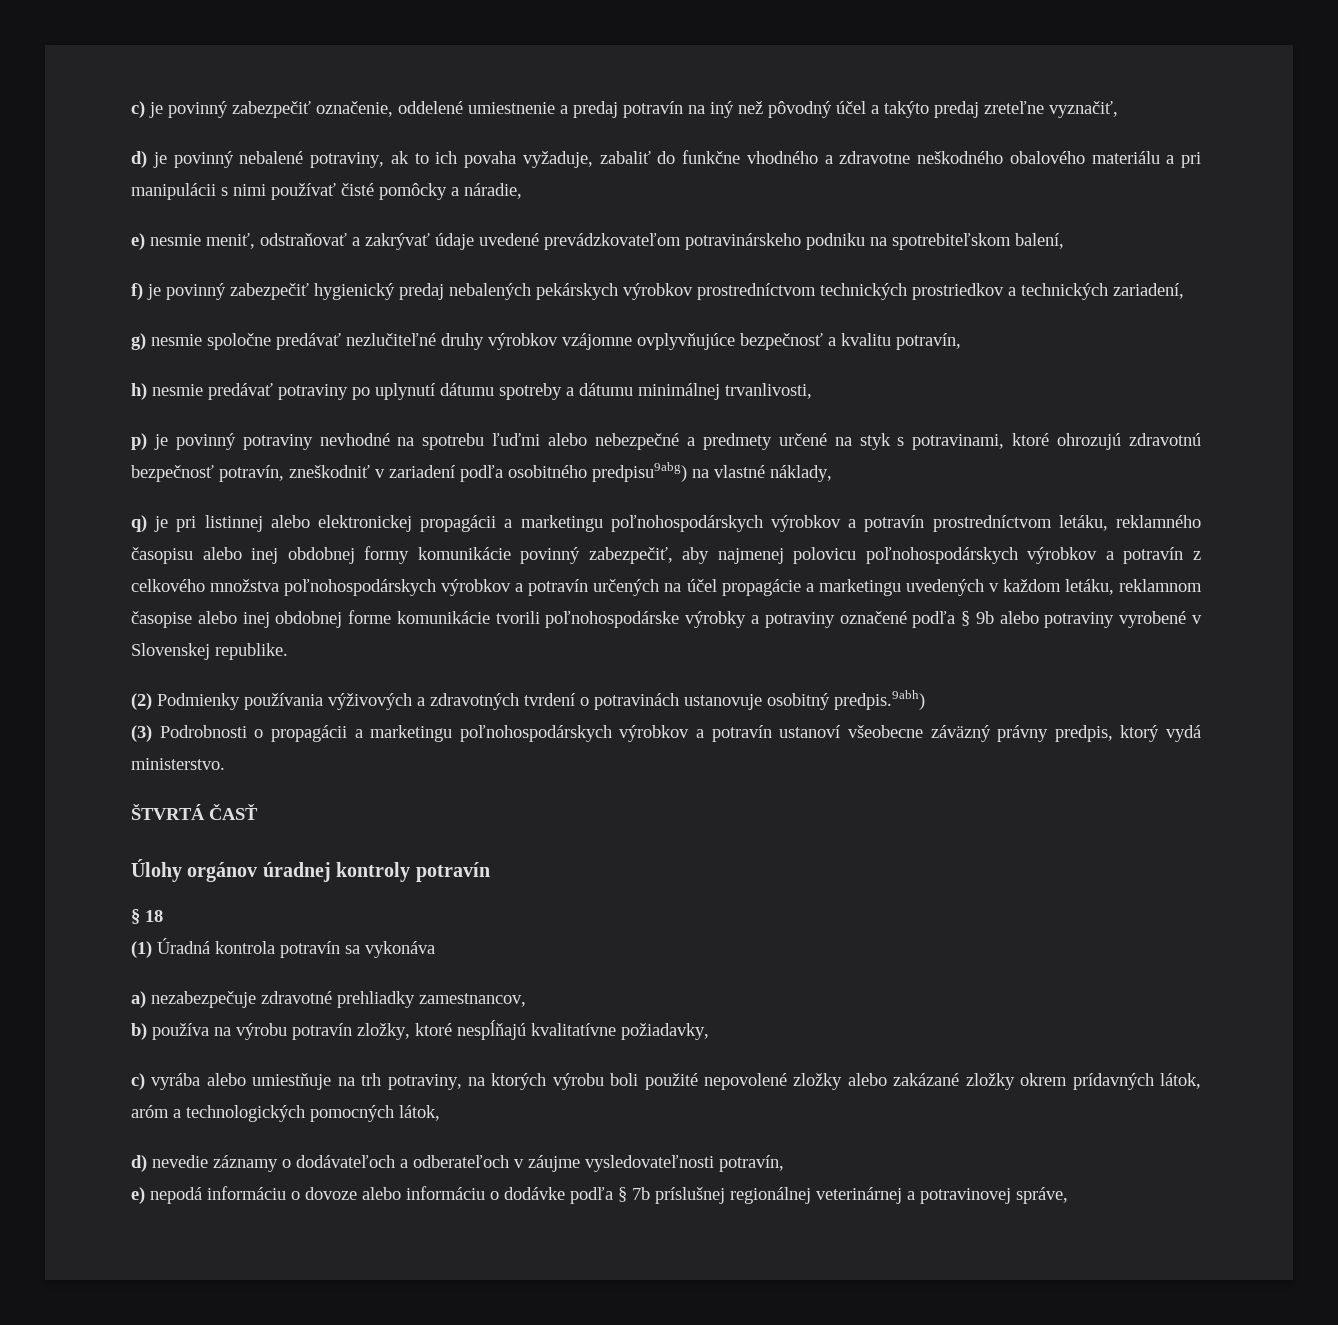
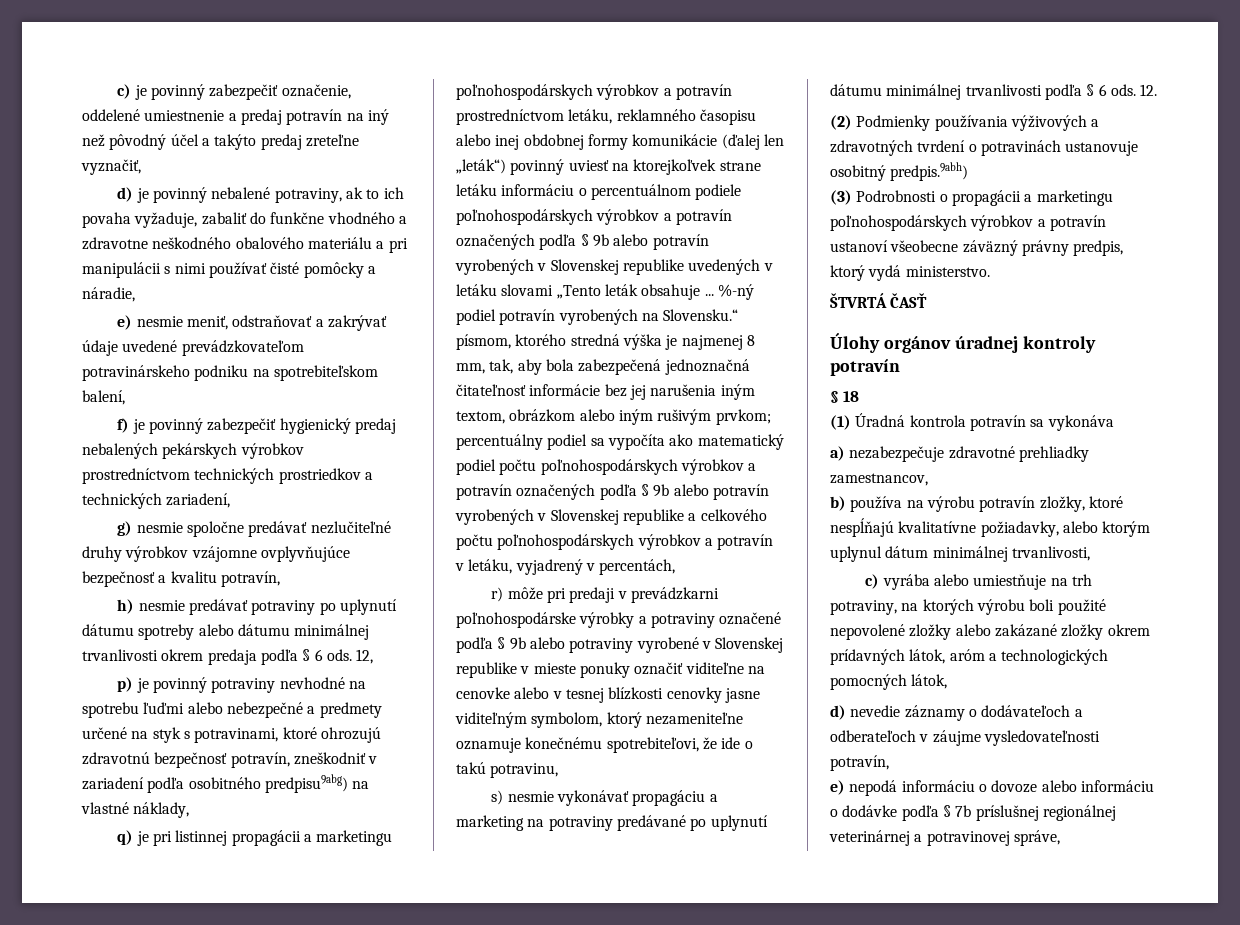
[566,383,812,400] a dátumu minimálnej trvanlivosti, -> [198,624,370,640] [82,649,374,665] alebo dátumu minimálnej trvanlivosti okrem predaja podľa § 6 ods. 12,
[270,515,412,532] alebo elektronickej -> (228, 838) none
[520,547,1201,564] [131,579,1202,596] [131,610,540,628] povinný zabezpečiť, aby najmenej polovicu poľnohospodárskych výrobkov a potravín z celkového množstva poľnohospodárskych výrobkov a potravín určených na účel propagácie a marketingu uvedených v každom letáku, reklamnom časopise alebo inej obdobnej forme komunikácie tvorili -> [721,134,784,150] [456,159,761,175] [456,184,742,200] [456,209,732,225] [456,234,709,250] [455,259,773,275] [456,284,754,300] [456,309,739,325] [456,334,755,350] [456,359,750,375] [456,384,755,400] [456,409,771,425] [456,434,784,450] [456,459,757,475] [456,484,769,500] [455,509,767,525] [456,534,774,550] [455,559,676,575] [491,587,719,603] (ďalej len „leták“) povinný uviesť na ktorejkoľvek strane letáku informáciu o percentuálnom podiele poľnohospodárskych výrobkov a potravín označených podľa § 9b alebo potravín vyrobených v Slovenskej republike uvedených v letáku slovami „Tento leták obsahuje ... %-ný podiel potravín vyrobených na Slovensku.“ písmom, ktorého stredná výška je najmenej 8 mm, tak, aby bola zabezpečená jednoznačná čitateľnosť informácie bez jej narušenia iným textom, obrázkom alebo iným rušivým prvkom; percentuálny podiel sa vypočíta ako matematický podiel počtu poľnohospodárskych výrobkov a potravín označených podľa § 9b alebo potravín vyrobených v Slovenskej republike a celkového počtu poľnohospodárskych výrobkov a potravín v letáku, vyjadrený v percentách, // r) môže pri predaji v prevádzkarni
[215,643,288,660] republike. -> [456,662,765,678] [456,687,760,703] [455,712,743,728] [456,737,753,753] [456,762,559,778] [491,790,718,806] [456,815,768,831] [830,84,1158,100] republike v mieste ponuky označiť viditeľne na cenovke alebo v tesnej blízkosti cenovky jasne viditeľným symbolom, ktorý nezameniteľne oznamuje konečnému spotrebiteľovi, že ide o takú potravinu, // s) nesmie vykonávať propagáciu a marketing na potraviny predávané po uplynutí dátumu minimálnej trvanlivosti podľa § 6 ods. 12.
(709, 1031) none -> [1062,521,1151,537] [830,546,1090,562] alebo ktorým uplynul dátum minimálnej trvanlivosti,

